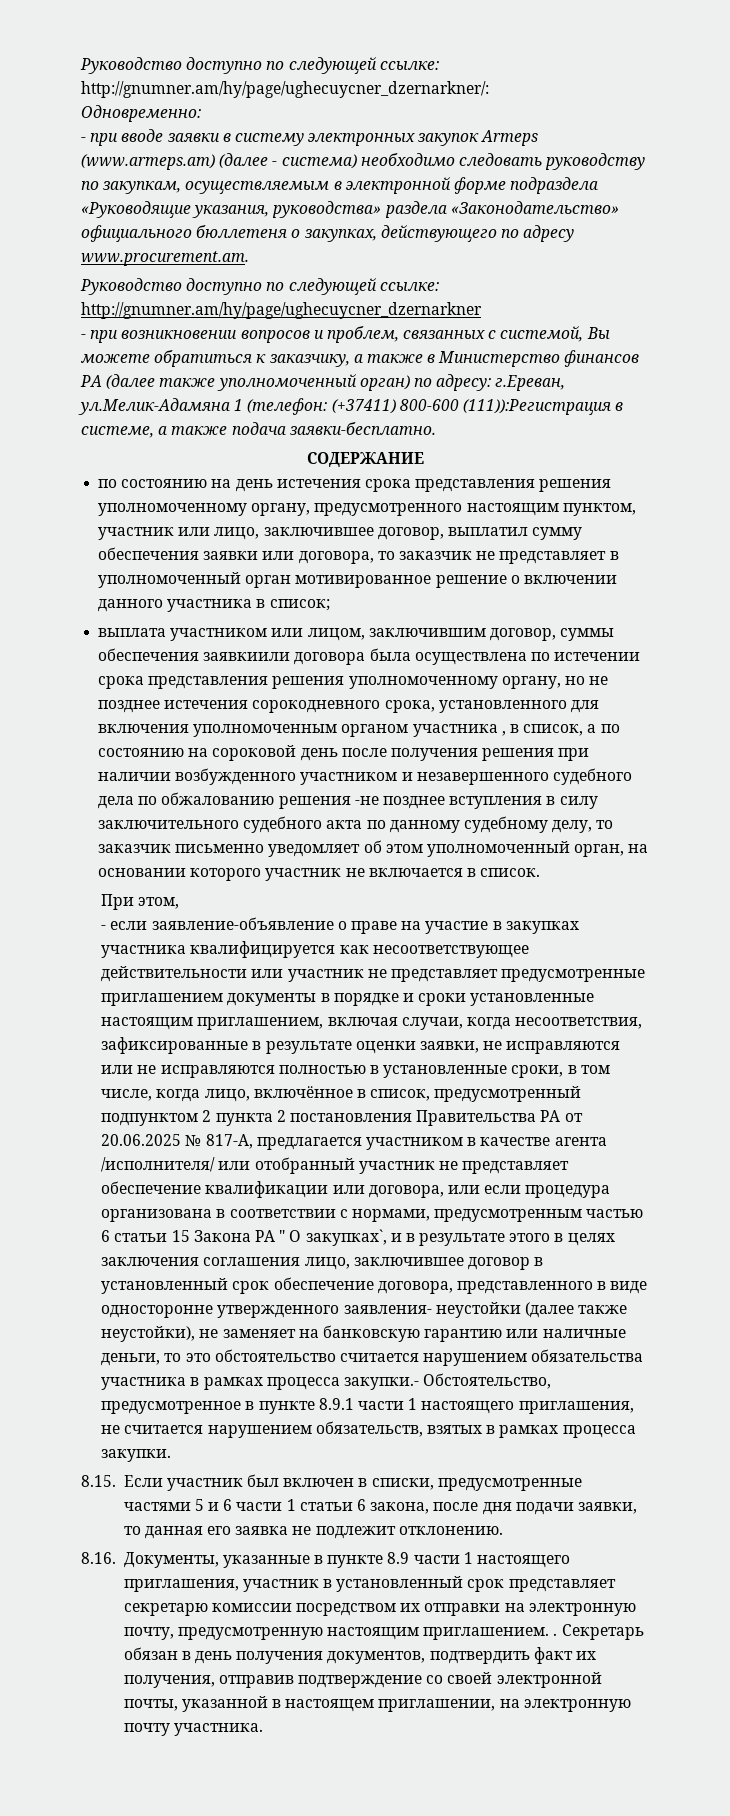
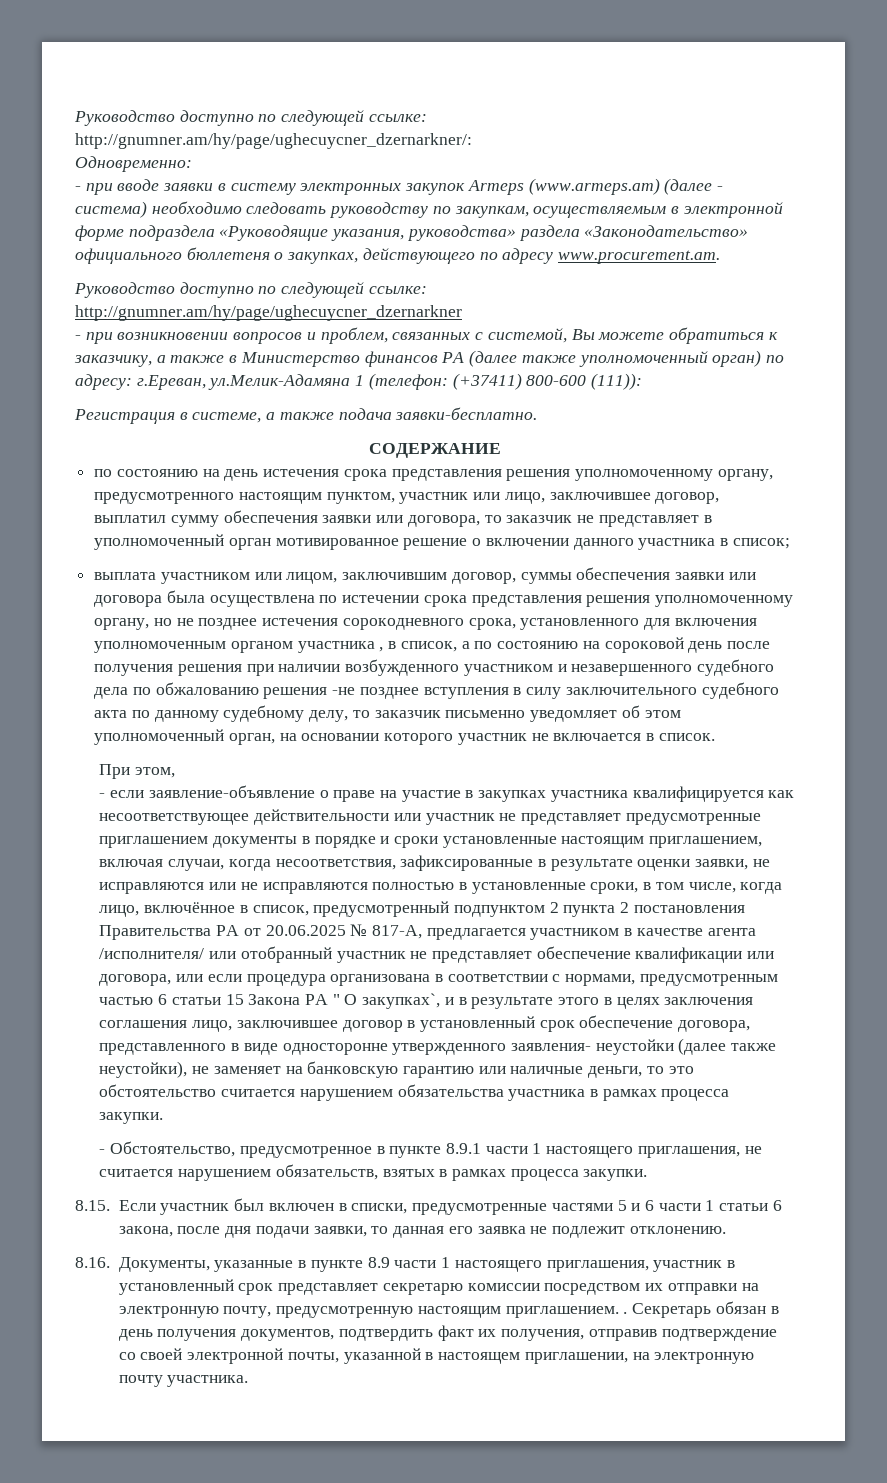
[462,399,611,415] (111)):Регистрация -> [591,373,643,390] [74,409,175,424] (111)): // Регистрация
[203,652,291,661] заявкиили -> [675,572,756,580] заявки или
[343,1377,419,1390] закупки.- -> [99,1112,164,1124] [99,1149,106,1154] закупки. // -

